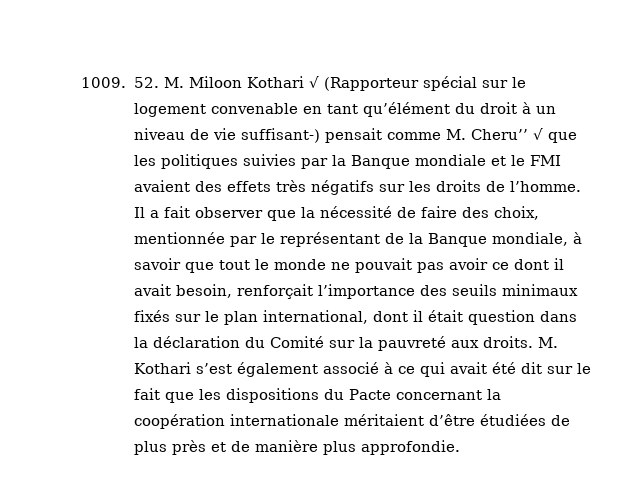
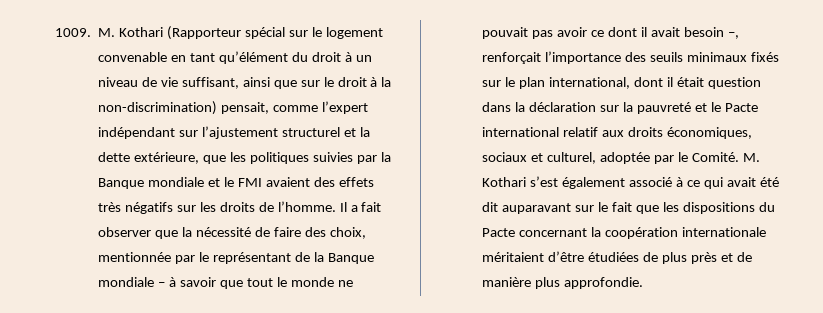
[133,76,319,88] 52. M. Miloon Kothari √ -> [98,27,164,37] M. Kothari
[240,128,543,143] suffisant-) pensait comme M. Cheru’’ √ -> [181,77,392,89] [98,101,368,115] [98,126,370,139] [98,152,200,164] suffisant, ainsi que sur le droit à la non-discrimination) pensait, comme l’expert indépendant sur l’ajustement structurel et la dette extérieure,
[491,232,568,246] mondiale, -> [98,277,166,287] mondiale –
[175,284,232,298] besoin, -> [683,27,739,39] besoin –,
[244,336,324,348] du Comité -> (597, 107) none
[450,336,533,348] aux droits. -> [694,102,758,112] [482,127,752,139] [482,152,739,164] et le Pacte international relatif aux droits économiques, sociaux et culturel, adoptée par le Comité.
(542, 368) none -> [502,203,572,214] auparavant

